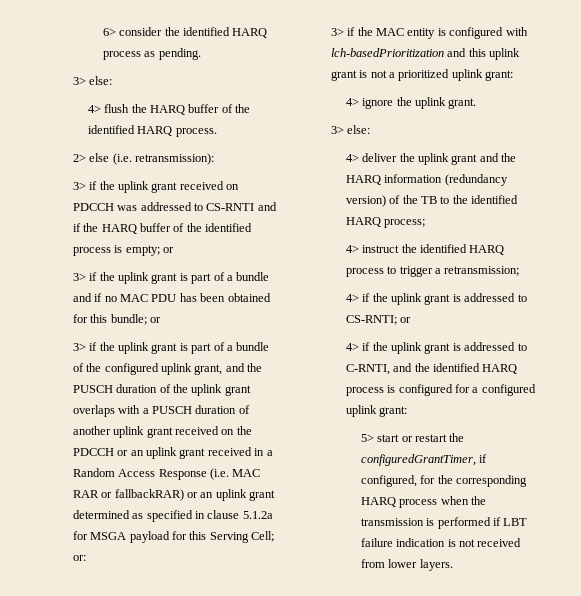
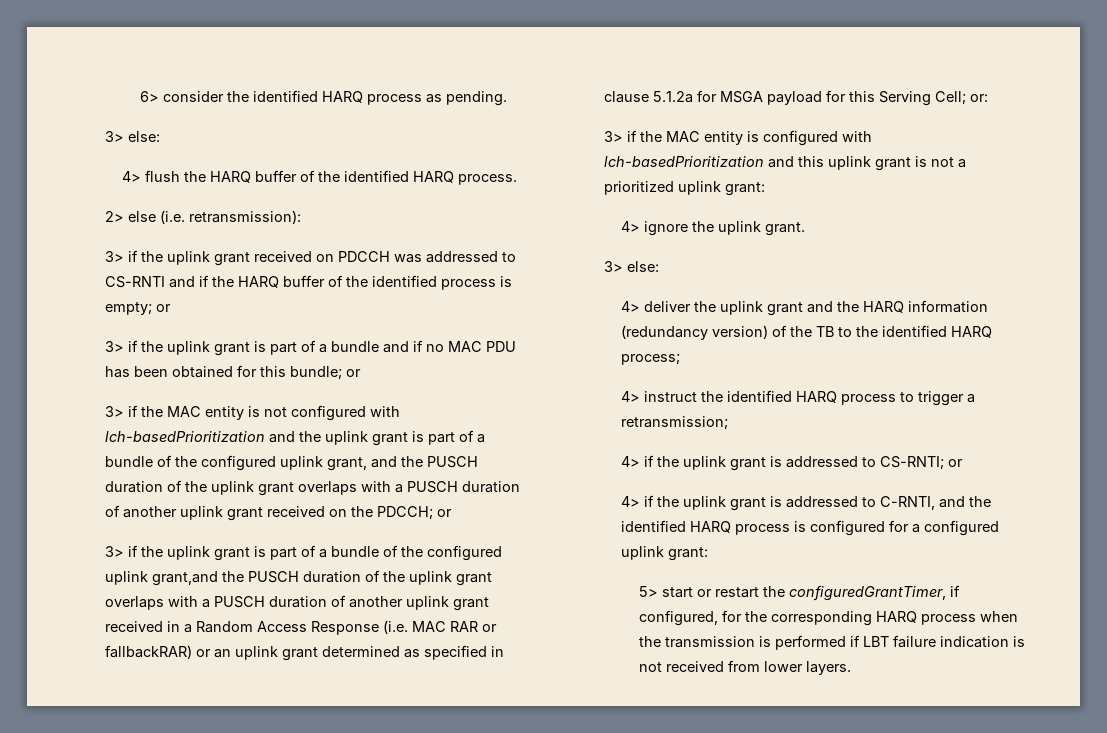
(115, 346) none -> [167,405,401,421] [105,431,322,443] MAC entity is not configured with lch-basedPrioritization and the
[72,448,144,456] PDCCH or an -> [377,506,453,520] [105,545,503,561] [105,570,493,586] [105,595,404,610] PDCCH; or // 3> if the uplink grant is part of a bundle of the configured uplink grant,and the PUSCH duration of the uplink grant overlaps with a PUSCH duration of another

